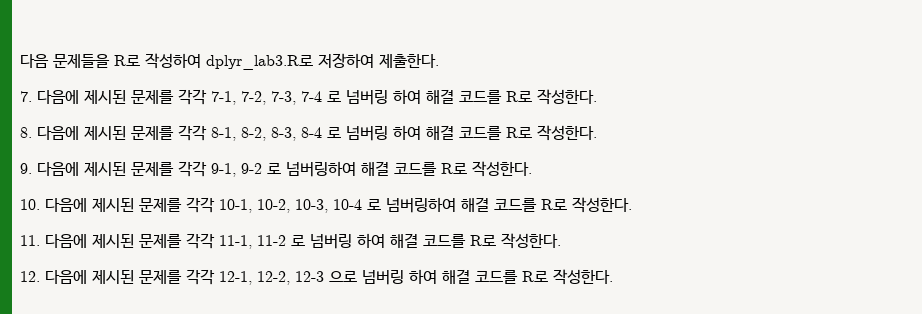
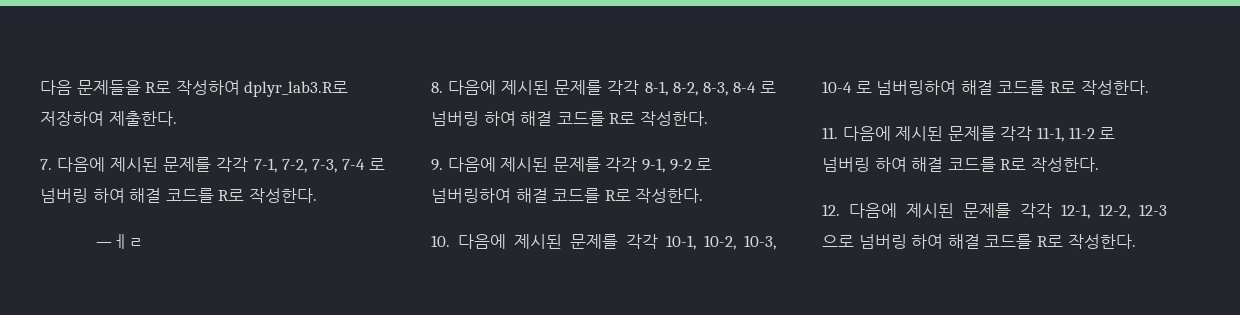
(597, 97) none -> [95,234,144,249] // ㅡㅔㄹ

